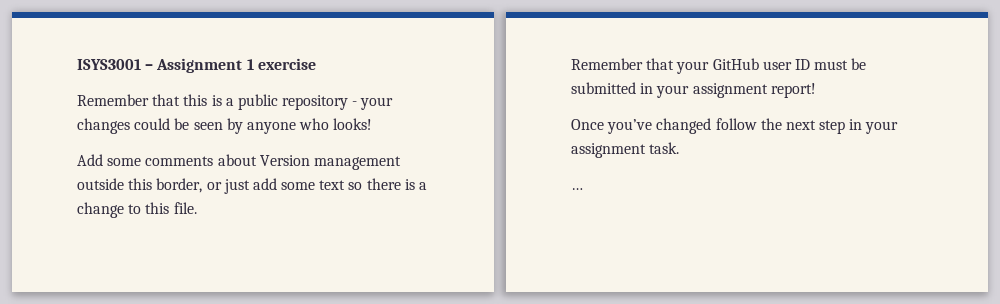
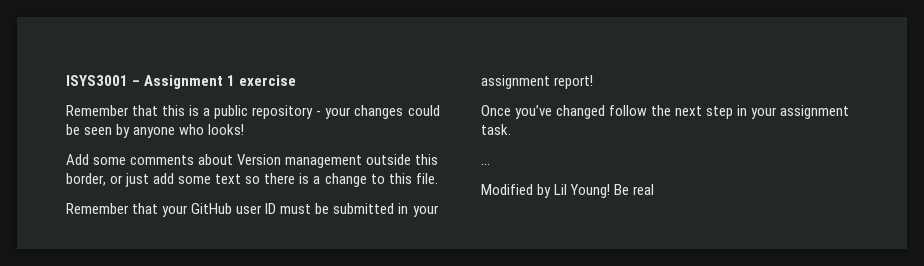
(583, 189) none -> [481,184,655,198] // Modified by Lil Young! Be real

